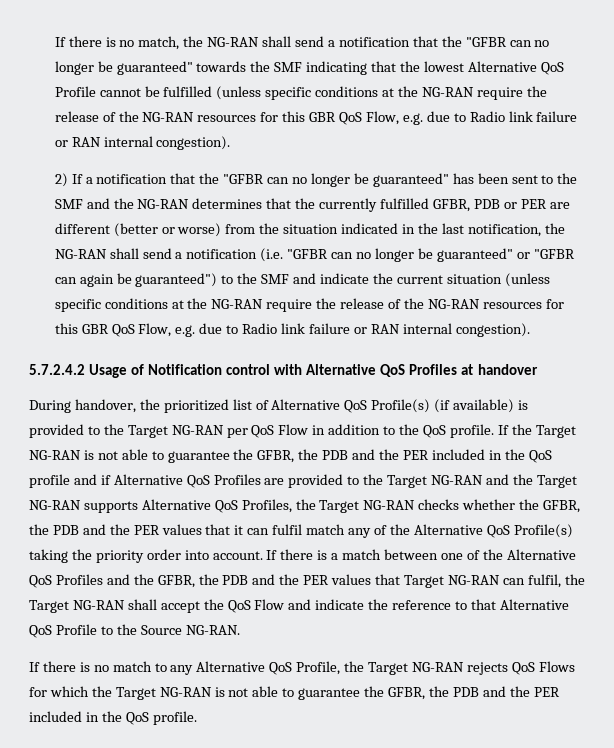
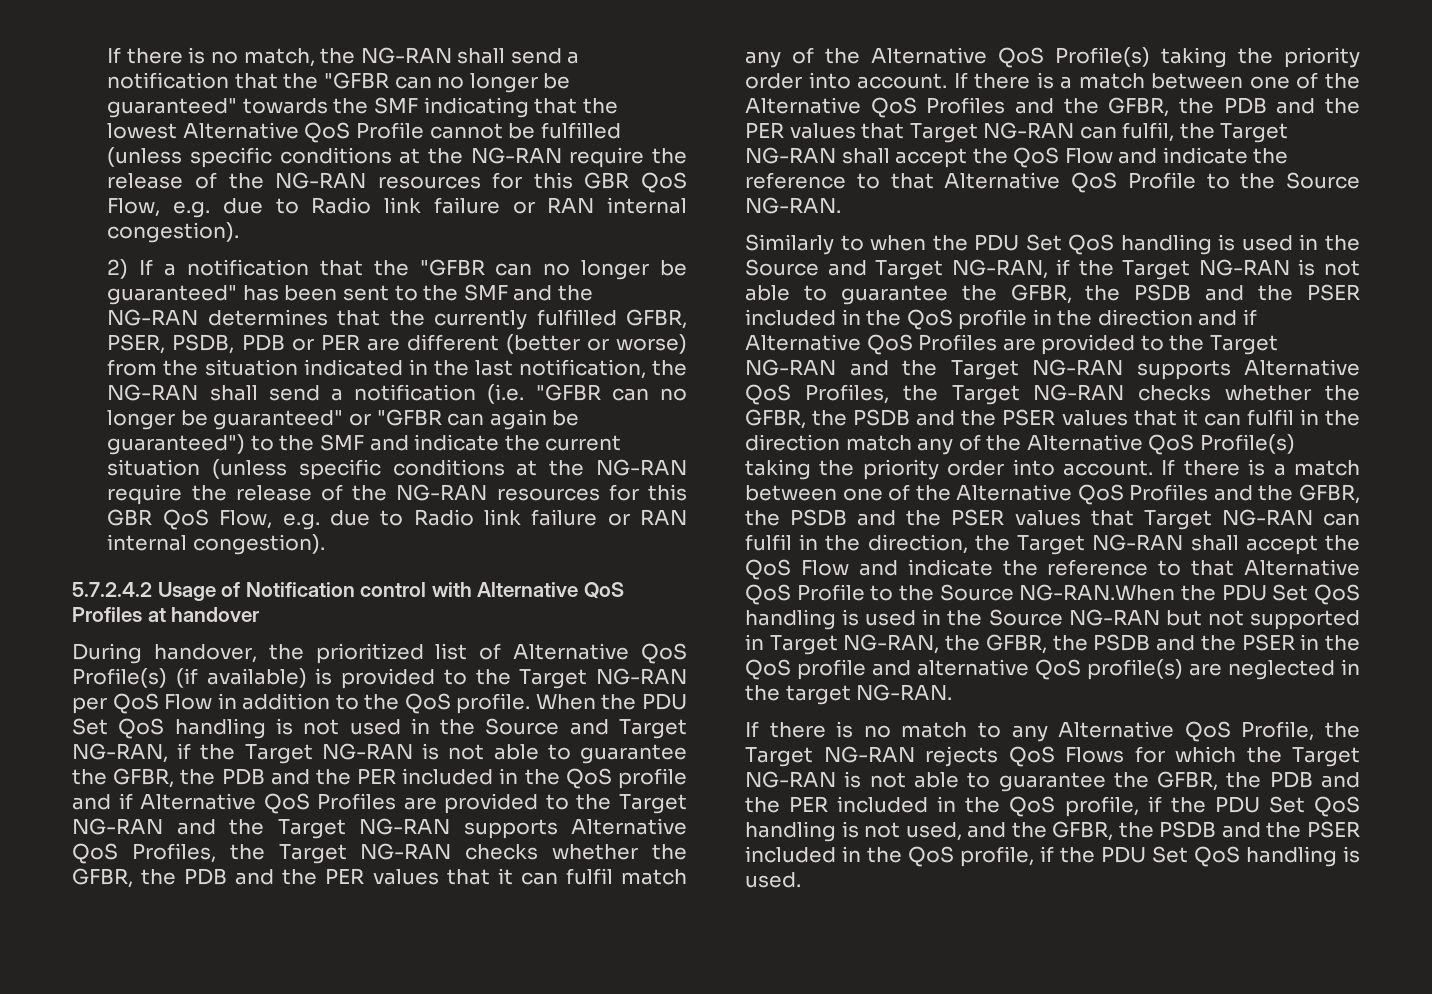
(470, 205) none -> [107,334,235,354] PSER, PSDB,
[497,425,509,435] If -> [535,693,687,710] [72,718,687,739] [72,743,192,763] When the PDU Set QoS handling is not used in the Source and Target NG-RAN, if
(240, 630) none -> [745,234,1360,255] [745,259,1360,280] [745,284,1360,305] [745,309,1257,330] [745,334,1278,355] [745,359,1360,380] [745,384,1360,405] [745,409,1360,429] [745,434,1295,455] [745,459,1360,480] [745,484,1360,505] [745,509,1360,530] [745,534,1360,555] [745,559,1360,580] [745,584,1360,605] [745,609,1360,630] [745,634,1360,655] [745,659,1360,680] [745,684,953,705] // Similarly to when the PDU Set QoS handling is used in the Source and Target NG-RAN, if the Target NG-RAN is not able to guarantee the GFBR, the PSDB and the PSER included in the QoS profile in the direction and if Alternative QoS Profiles are provided to the Target NG-RAN and the Target NG-RAN supports Alternative QoS Profiles, the Target NG-RAN checks whether the GFBR, the PSDB and the PSER values that it can fulfil in the direction match any of the Alternative QoS Profile(s) taking the priority order into account. If there is a match between one of the Alternative QoS Profiles and the GFBR, the PSDB and the PSER values that Target NG-RAN can fulfil in the direction, the Target NG-RAN shall accept the QoS Flow and indicate the reference to that Alternative QoS Profile to the Source NG-RAN.When the PDU Set QoS handling is used in the Source NG-RAN but not supported in Target NG-RAN, the GFBR, the PSDB and the PSER in the QoS profile and alternative QoS profile(s) are neglected in the target NG-RAN.
[152,711,197,725] profile. -> [1064,796,1360,817] [745,821,1360,842] [745,846,1360,867] [745,872,801,888] profile, if the PDU Set QoS handling is not used, and the GFBR, the PSDB and the PSER included in the QoS profile, if the PDU Set QoS handling is used.

